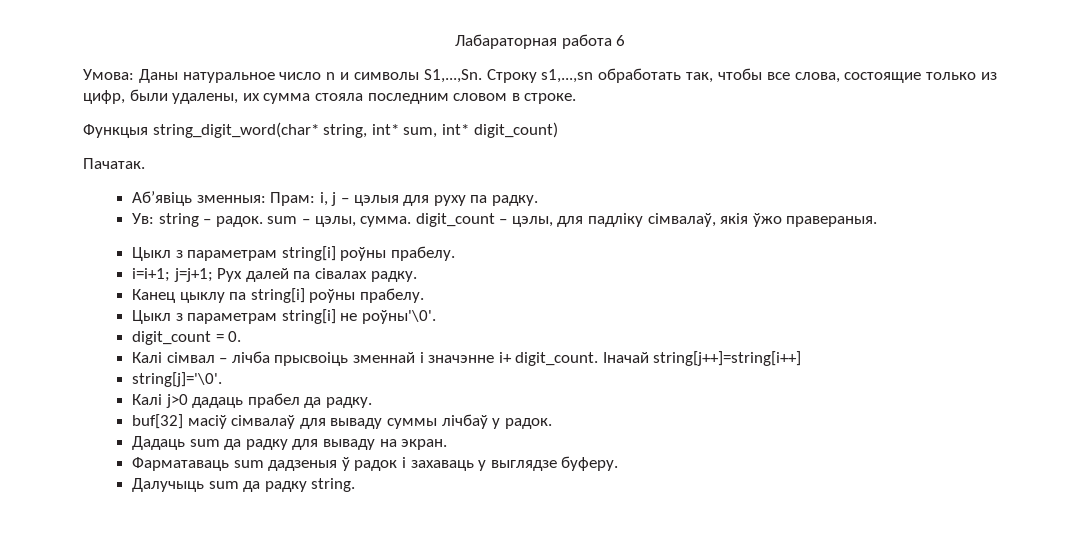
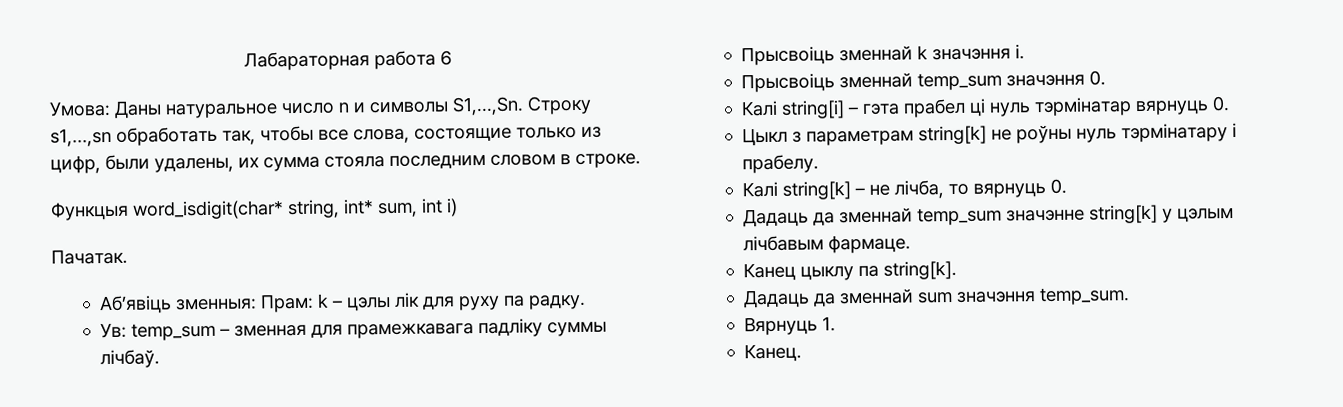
[152,122,319,138] string_digit_word(char* -> [132,200,284,220] word_isdigit(char*
[441,122,558,138] int* digit_count) -> [421,198,458,217] int i)
[319,192,399,206] і, j – цэлыя -> [317,292,421,312] k – цэлы лік
[158,213,878,227] [131,246,455,261] [131,268,417,282] [131,288,424,303] [131,309,436,324] [131,331,242,345] [131,351,802,366] [131,372,222,387] [131,393,372,408] [131,414,552,429] [131,436,448,450] [131,456,619,471] [131,478,356,492] string – радок. sum – цэлы, сумма. digit_count – цэлы, для падліку сімвалаў, якія ўжо правераныя. // Цыкл з параметрам string[i] роўны прабелу. // i=i+1; j=j+1; Рух далей па сівалах радку. // Канец цыклу па string[i] роўны прабелу. // Цыкл з параметрам string[i] не роўны'\0'. // digit_count = 0. // Калі сімвал – лічба прысвоіць зменнай і значэнне і+ digit_count. Іначай string[j++]=string[i++] // string[j]='\0'. // Калі j>0 дадаць прабел да радку. // buf[32] масіў сімвалаў для вываду суммы лічбаў у радок. // Дадаць sum да радку для вываду на экран. // Фарматаваць sum дадзеныя ў радок і захаваць у выглядзе буферу. // Далучыць sum да радку string. -> [131,318,608,341] [100,349,161,369] [741,44,1026,66] [741,70,1107,93] [741,96,1231,119] [742,122,1238,147] [742,154,820,174] [742,178,1068,200] [743,204,1235,228] [743,234,912,254] [743,260,958,282] [743,287,1131,309] [744,316,837,336] [744,343,803,363] temp_sum – зменная для прамежкавага падліку суммы лічбаў. // Прысвоіць зменнай k значэння і. // Прысвоіць зменнай temp_sum значэння 0. // Калі string[i] – гэта прабел ці нуль тэрмінатар вярнуць 0. // Цыкл з параметрам string[k] не роўны нуль тэрмінатару і прабелу. // Калі string[k] – не лічба, то вярнуць 0. // Дадаць да зменнай temp_sum значэнне string[k] у цэлым лічбавым фармаце. // Канец цыклу па string[k]. // Дадаць да зменнай sum значэння temp_sum. // Вярнуць 1. // Канец.

